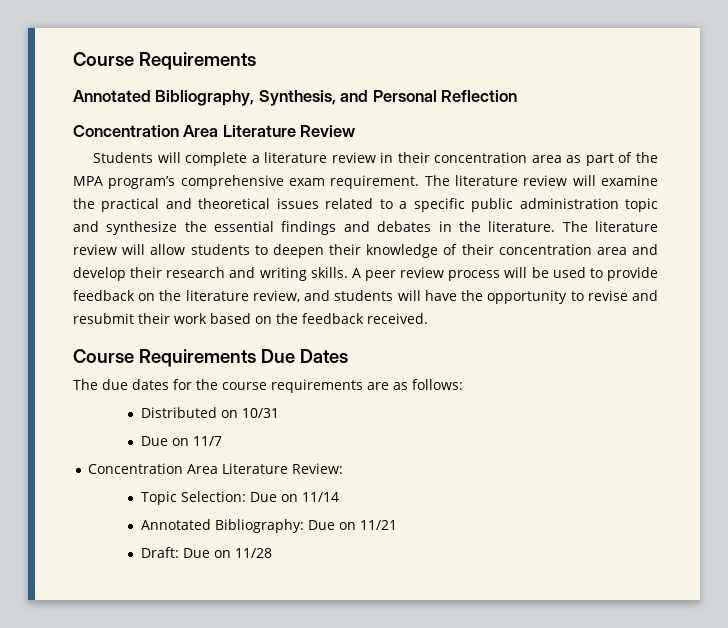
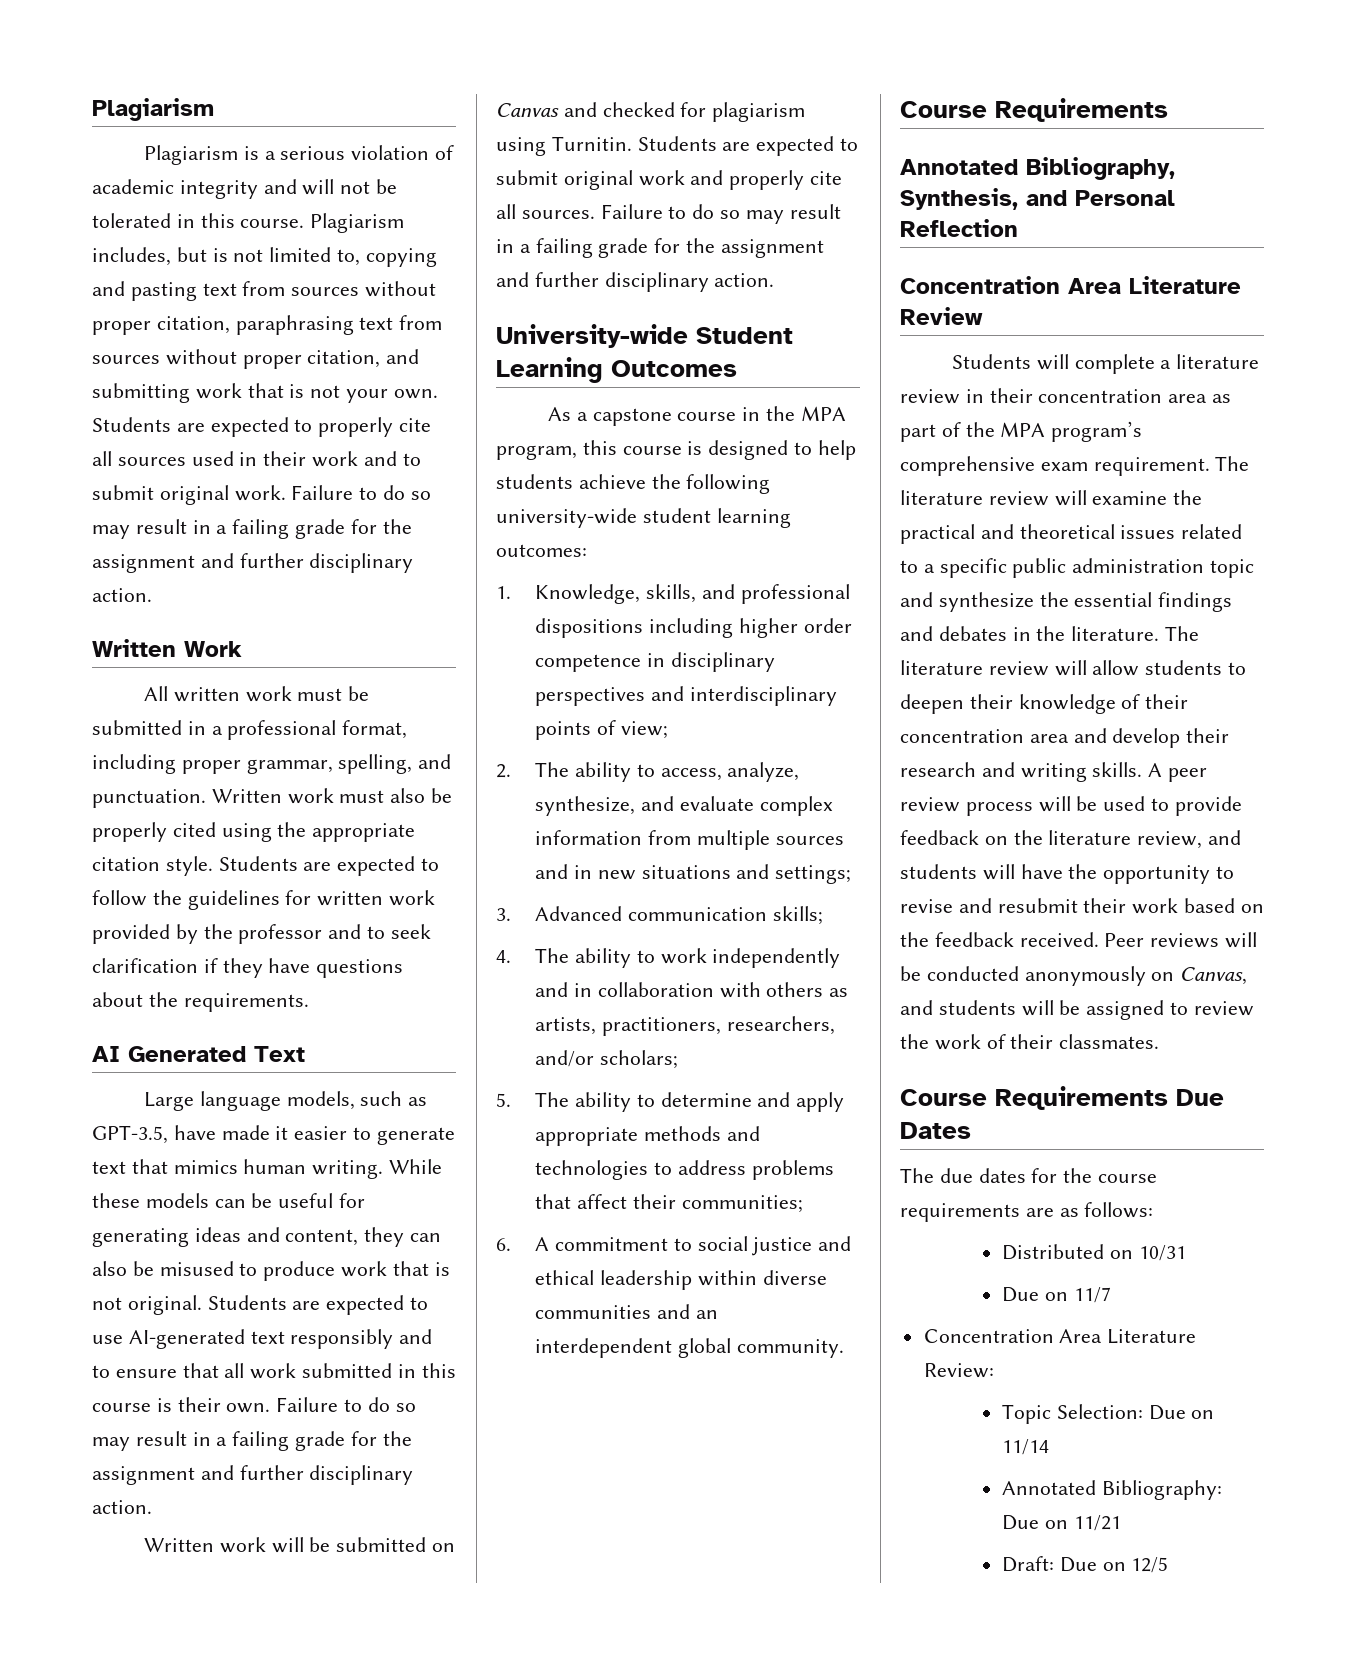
(73, 59) none -> [92,98,214,121] [143,145,455,165] [92,179,398,199] [92,213,405,233] [92,247,437,267] [92,281,437,301] [92,315,443,335] [92,349,420,369] [92,383,438,403] [92,417,432,437] [92,451,421,467] [92,485,431,505] [92,519,412,539] [92,553,414,573] [92,588,152,602] [92,639,242,657] [143,686,370,702] [92,720,408,740] [92,754,452,774] [92,788,453,808] [92,822,416,842] [92,856,440,876] [92,890,436,910] [92,924,431,944] [92,958,404,978] [92,992,309,1012] [92,1046,305,1062] [143,1091,428,1111] [92,1125,455,1145] [92,1159,443,1179] [92,1193,366,1208] [92,1227,442,1247] [92,1261,450,1281] [92,1295,429,1315] [92,1329,433,1349] [92,1363,456,1379] [92,1397,416,1413] [92,1431,412,1451] [92,1465,414,1485] [92,1500,152,1514] [143,1537,456,1553] [496,102,806,122] [496,136,859,156] [496,170,843,190] [496,204,841,224] [496,238,824,258] [496,272,775,292] [496,324,793,348] [496,357,737,383] [547,406,846,426] [496,440,856,460] [496,474,771,494] [496,508,791,528] [496,544,587,557] [496,584,850,604] [535,618,852,638] [535,652,775,672] [535,686,837,706] [535,720,668,740] [496,762,800,782] [535,796,833,816] [535,830,844,850] [535,864,852,884] [496,906,823,925] [496,948,841,968] [535,982,849,998] [535,1016,835,1036] [535,1050,678,1069] [496,1092,845,1112] [535,1126,760,1146] [535,1160,834,1180] [535,1194,803,1213] [496,1236,852,1256] [535,1270,827,1290] [535,1304,718,1319] [535,1338,844,1358] Plagiarism // Plagiarism is a serious violation of academic integrity and will not be tolerated in this course. Plagiarism includes, but is not limited to, copying and pasting text from sources without proper citation, paraphrasing text from sources without proper citation, and submitting work that is not your own. Students are expected to properly cite all sources used in their work and to submit original work. Failure to do so may result in a failing grade for the assignment and further disciplinary action. // Written Work // All written work must be submitted in a professional format, including proper grammar, spelling, and punctuation. Written work must also be properly cited using the appropriate citation style. Students are expected to follow the guidelines for written work provided by the professor and to seek clarification if they have questions about the requirements. // AI Generated Text // Large language models, such as GPT-3.5, have made it easier to generate text that mimics human writing. While these models can be useful for generating ideas and content, they can also be misused to produce work that is not original. Students are expected to use AI-generated text responsibly and to ensure that all work submitted in this course is their own. Failure to do so may result in a failing grade for the assignment and further disciplinary action. // Written work will be submitted on Canvas and checked for plagiarism using Turnitin. Students are expected to submit original work and properly cite all sources. Failure to do so may result in a failing grade for the assignment and further disciplinary action. // University-wide Student Learning Outcomes // As a capstone course in the MPA program, this course is designed to help students achieve the following university-wide student learning outcomes: // 1. Knowledge, skills, and professional dispositions including higher order competence in disciplinary perspectives and interdisciplinary points of view; // 2. The ability to access, analyze, synthesize, and evaluate complex information from multiple sources and in new situations and settings; // 3. Advanced communication skills; // 4. The ability to work independently and in collaboration with others as artists, practitioners, researchers, and/or scholars; // 5. The ability to determine and apply appropriate methods and technologies to address problems that affect their communities; // 6. A commitment to social justice and ethical leadership within diverse communities and an interdependent global community. //
(428, 318) none -> [1104,932,1258,948] [900,966,1248,986] [900,1000,1254,1020] [900,1034,1160,1050] Peer reviews will be conducted anonymously on Canvas, and students will be assigned to review the work of their classmates.
[234,548,272,558] 11/28 -> [1131,1557,1169,1573] 12/5

